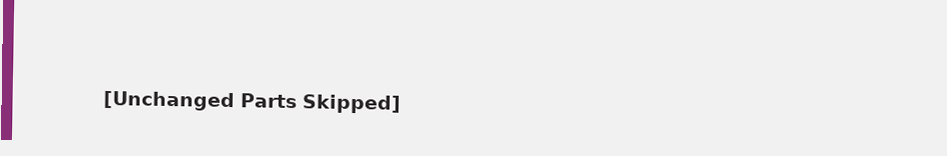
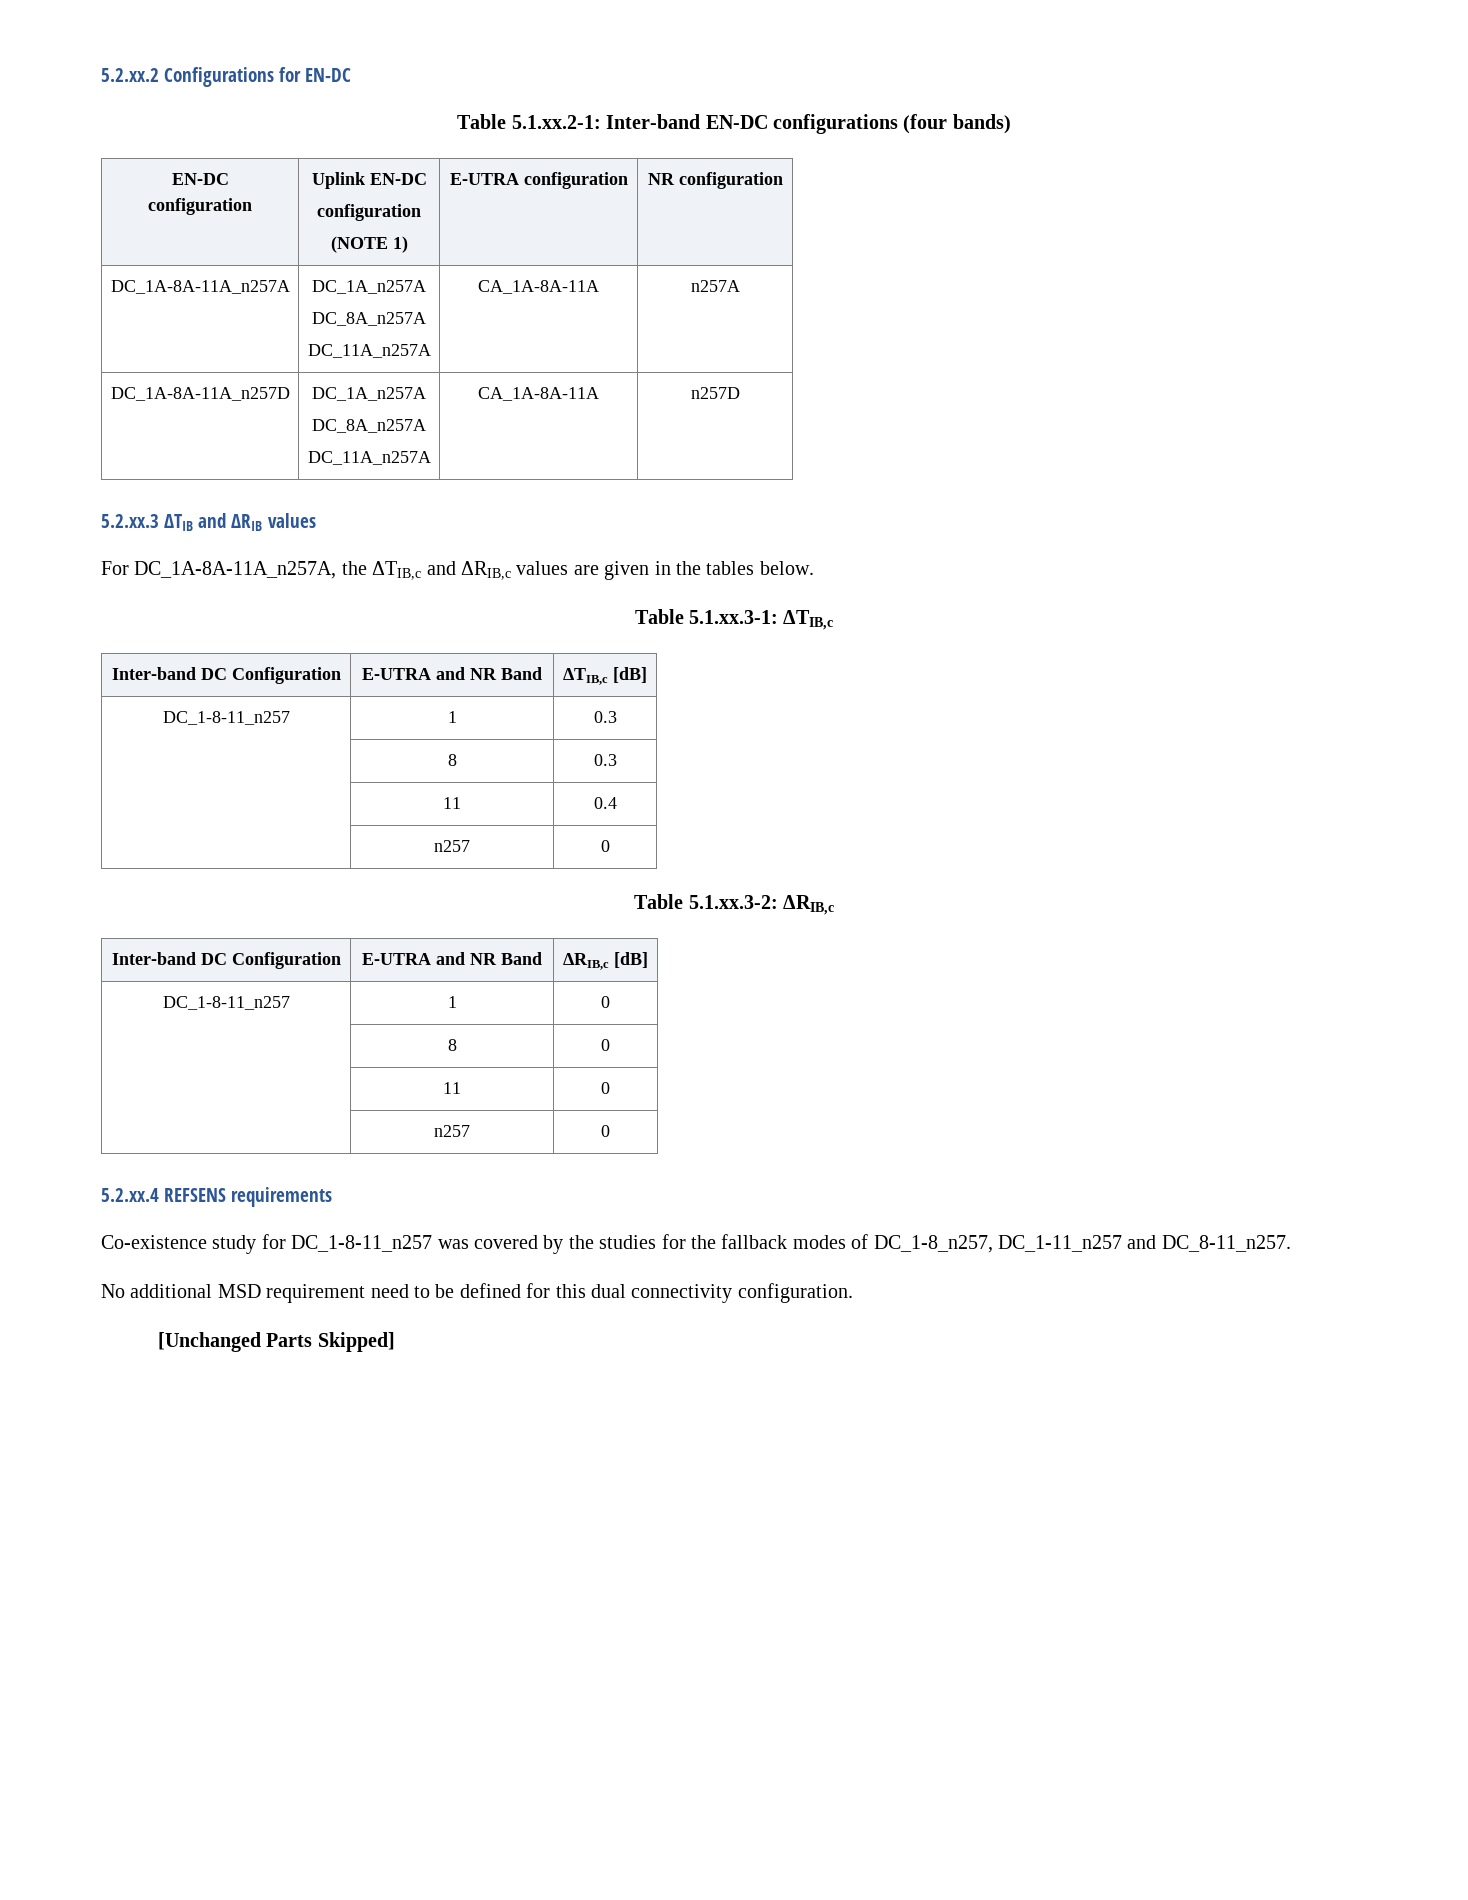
(103, 101) none -> [101,67,352,87] [457,114,1011,134] [171,173,229,185] [148,198,252,215] [311,172,427,189] [317,204,421,221] [330,236,408,253] [449,172,628,189] [647,172,783,189] [110,280,290,294] [312,280,426,294] [312,312,426,326] [307,344,431,358] [478,280,599,294] [690,280,740,292] [110,387,290,401] [312,387,426,401] [312,419,426,433] [307,451,431,465] [478,387,599,401] [690,387,740,399] [101,513,316,531] [101,561,814,580] [634,609,834,630] [111,667,341,684] [362,667,542,680] [563,667,647,685] [162,711,290,725] [447,711,457,723] [593,711,617,723] [447,754,457,766] [593,754,617,766] [443,797,461,809] [593,797,617,809] [434,840,470,852] [600,840,610,852] [634,894,834,915] [111,952,341,969] [362,952,542,965] [563,952,648,970] [162,996,290,1010] [447,996,457,1008] [601,996,610,1008] [447,1039,457,1051] [601,1039,610,1051] [443,1082,461,1094] [601,1082,610,1094] [434,1125,470,1137] [601,1125,610,1137] [101,1187,333,1207] [101,1234,1291,1254] [101,1283,853,1303] 5.2.xx.2 Configurations for EN-DC // Table 5.1.xx.2-1: Inter-band EN-DC configurations (four bands) // EN-DC // configuration | Uplink EN-DC // configuration // (NOTE 1) | E-UTRA configuration | NR configuration // DC_1A-8A-11A_n257A | DC_1A_n257A // DC_8A_n257A // DC_11A_n257A | CA_1A-8A-11A | n257A // DC_1A-8A-11A_n257D | DC_1A_n257A // DC_8A_n257A // DC_11A_n257A | CA_1A-8A-11A | n257D // 5.2.xx.3 ∆TIB and ∆RIB values // For DC_1A-8A-11A_n257A, the ΔTIB,c and ΔRIB,c values are given in the tables below. // Table 5.1.xx.3-1: ΔTIB,c // Inter-band DC Configuration | E-UTRA and NR Band | ΔTIB,c [dB] // DC_1-8-11_n257 | 1 | 0.3 // | 8 | 0.3 // | 11 | 0.4 // | n257 | 0 // Table 5.1.xx.3-2: ΔRIB,c // Inter-band DC Configuration | E-UTRA and NR Band | ΔRIB,c [dB] // DC_1-8-11_n257 | 1 | 0 // | 8 | 0 // | 11 | 0 // | n257 | 0 // 5.2.xx.4 REFSENS requirements // Co-existence study for DC_1-8-11_n257 was covered by the studies for the fallback modes of DC_1-8_n257, DC_1-11_n257 and DC_8-11_n257. // No additional MSD requirement need to be defined for this dual connectivity configuration. //

